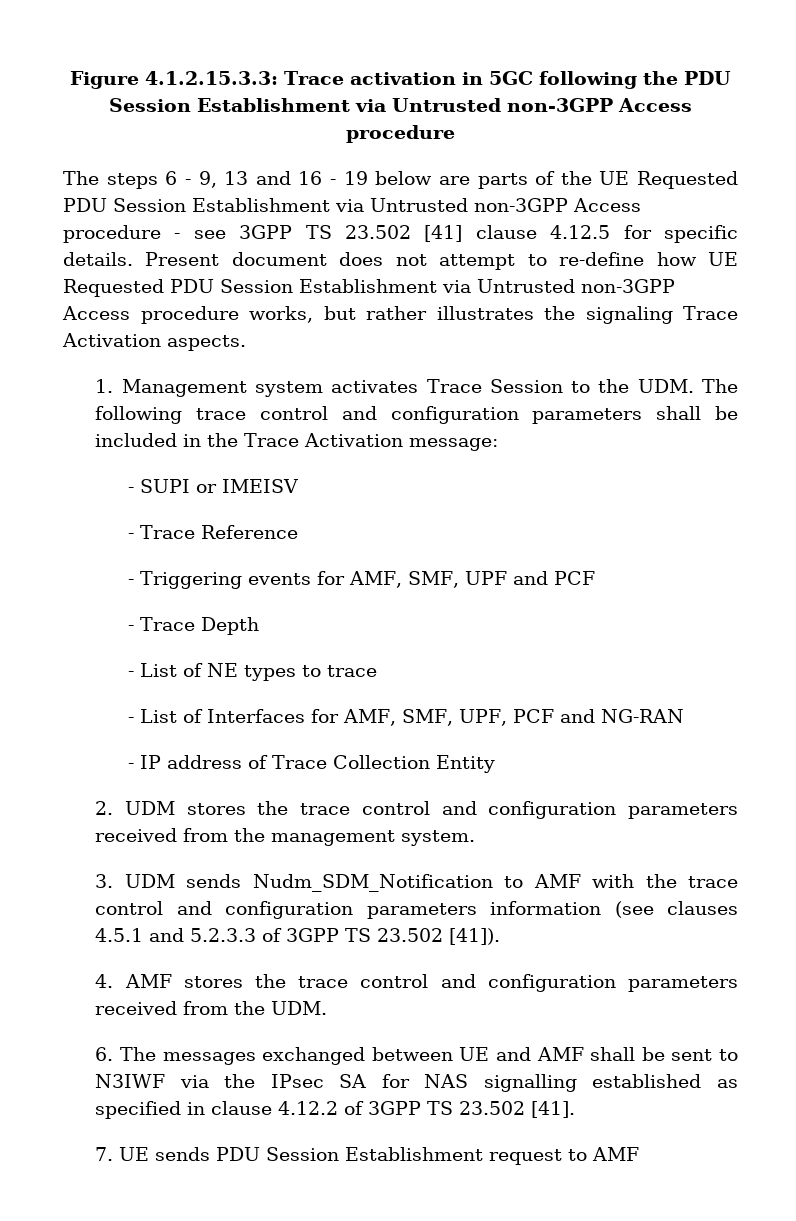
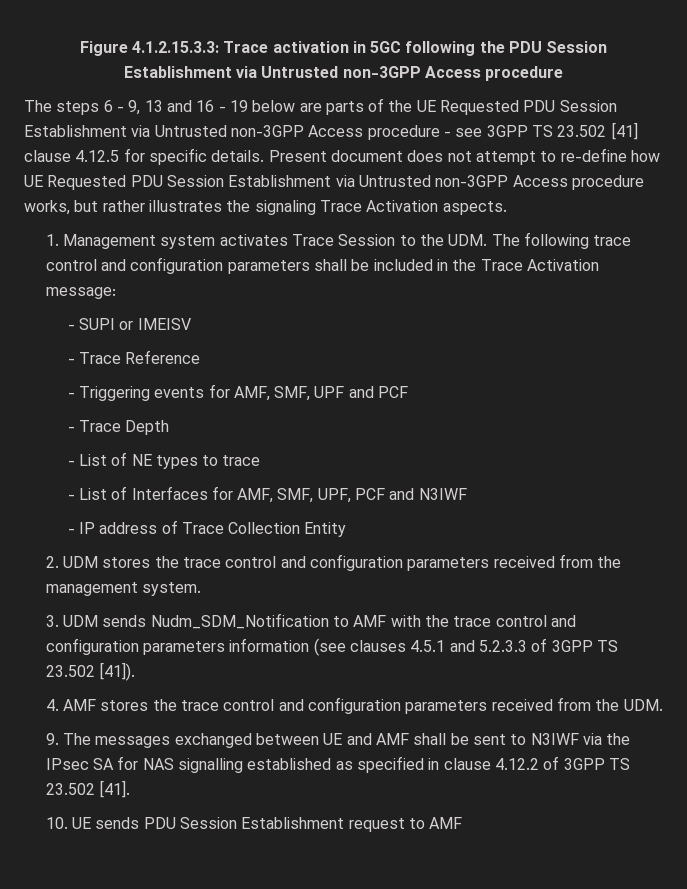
[600,709,684,723] NG-RAN -> [418,488,467,500] N3IWF
[95,1047,114,1061] 6. -> [45,733,59,745] 9.
[95,1147,114,1161] 7. -> [45,817,68,829] 10.

